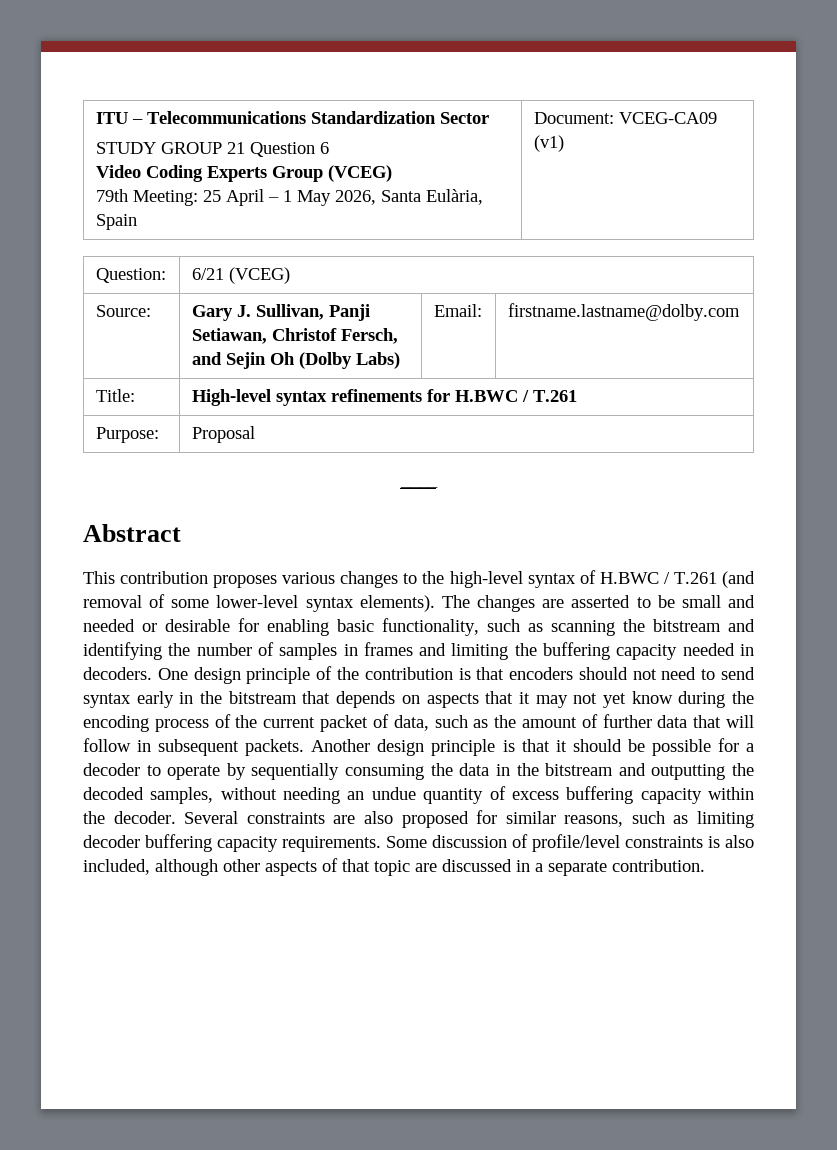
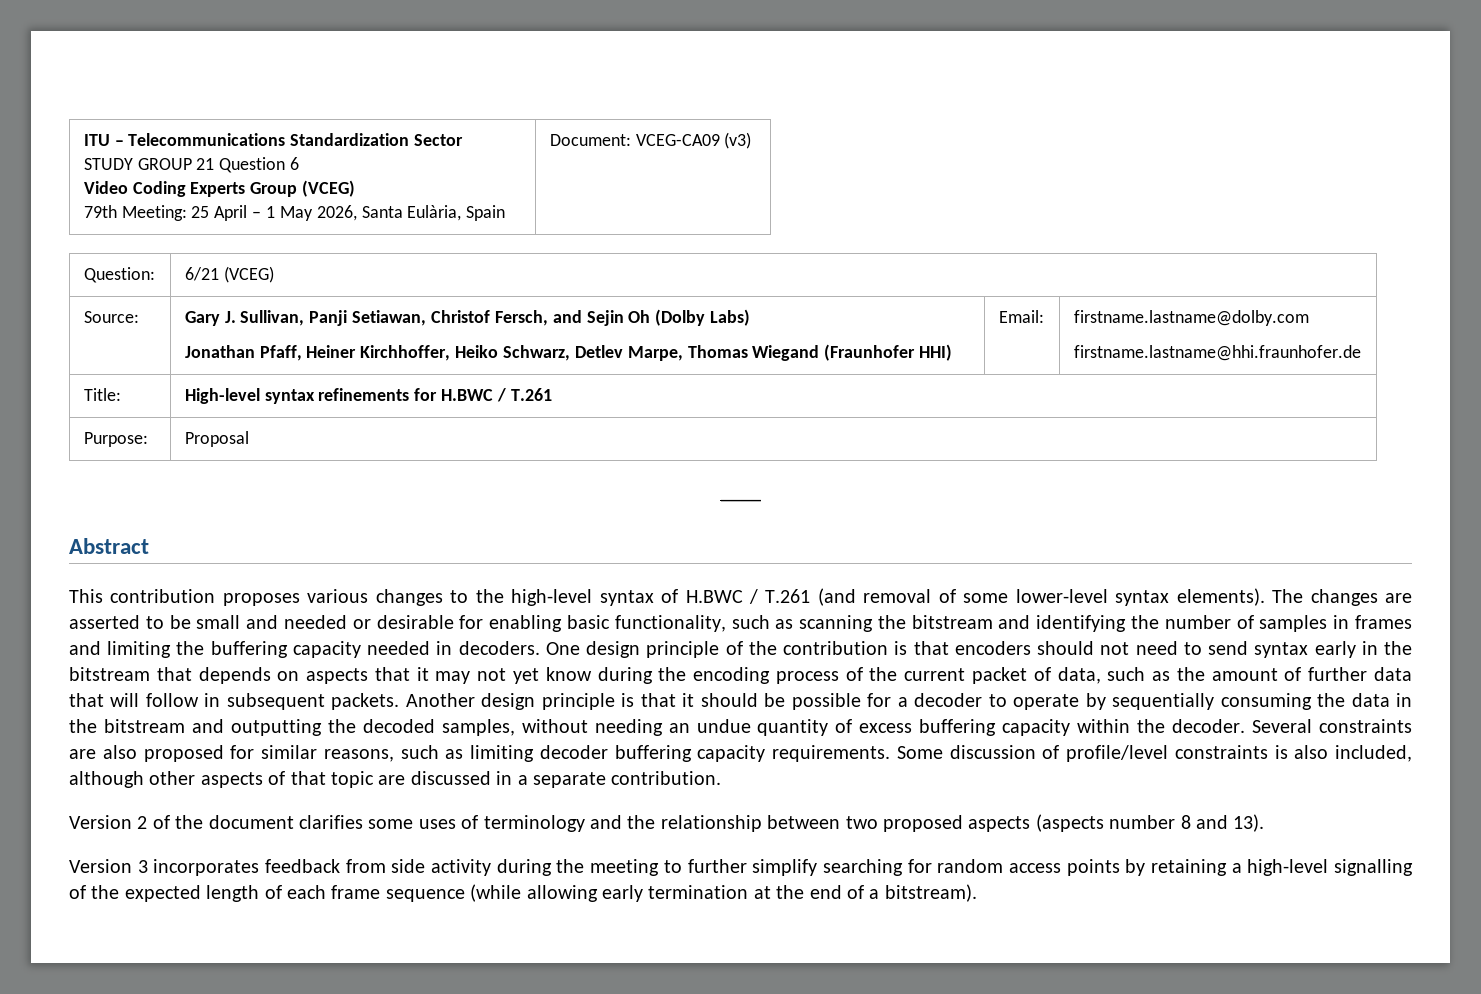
[533,135,564,152] (v1) -> [724,132,752,149] (v3)
(400, 360) none -> [184,344,953,361] // Jonathan Pfaff, Heiner Kirchhoffer, Heiko Schwarz, Detlev Marpe, Thomas Wiegand (Fraunhofer HHI)
(740, 312) none -> [1073,345,1361,361] // firstname.lastname@hhi.fraunhofer.de
(705, 865) none -> [69,814,1265,832] [69,859,1413,876] [69,884,977,902] // Version 2 of the document clarifies some uses of terminology and the relationship between two proposed aspects (aspects number 8 and 13). // Version 3 incorporates feedback from side activity during the meeting to further simplify searching for random access points by retaining a high-level signalling of the expected length of each frame sequence (while allowing early termination at the end of a bitstream).

